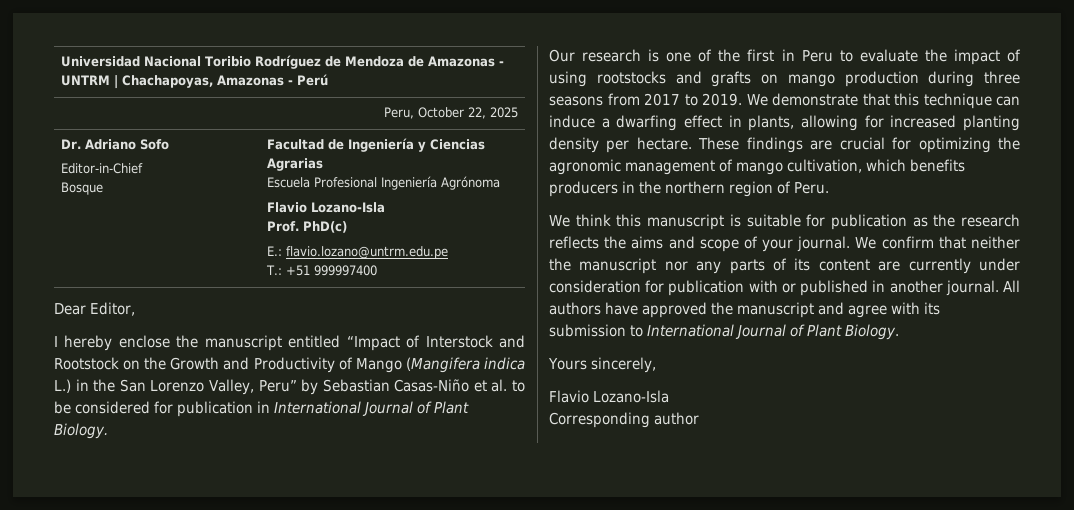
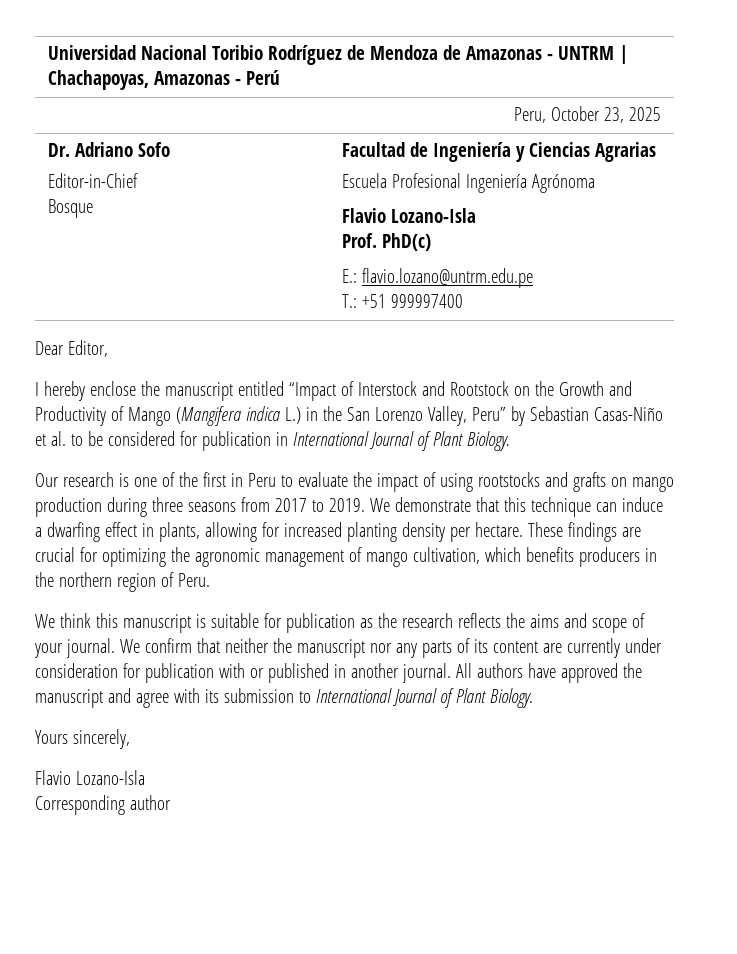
[468,107,487,119] 22, -> [604,107,625,123] 23,

